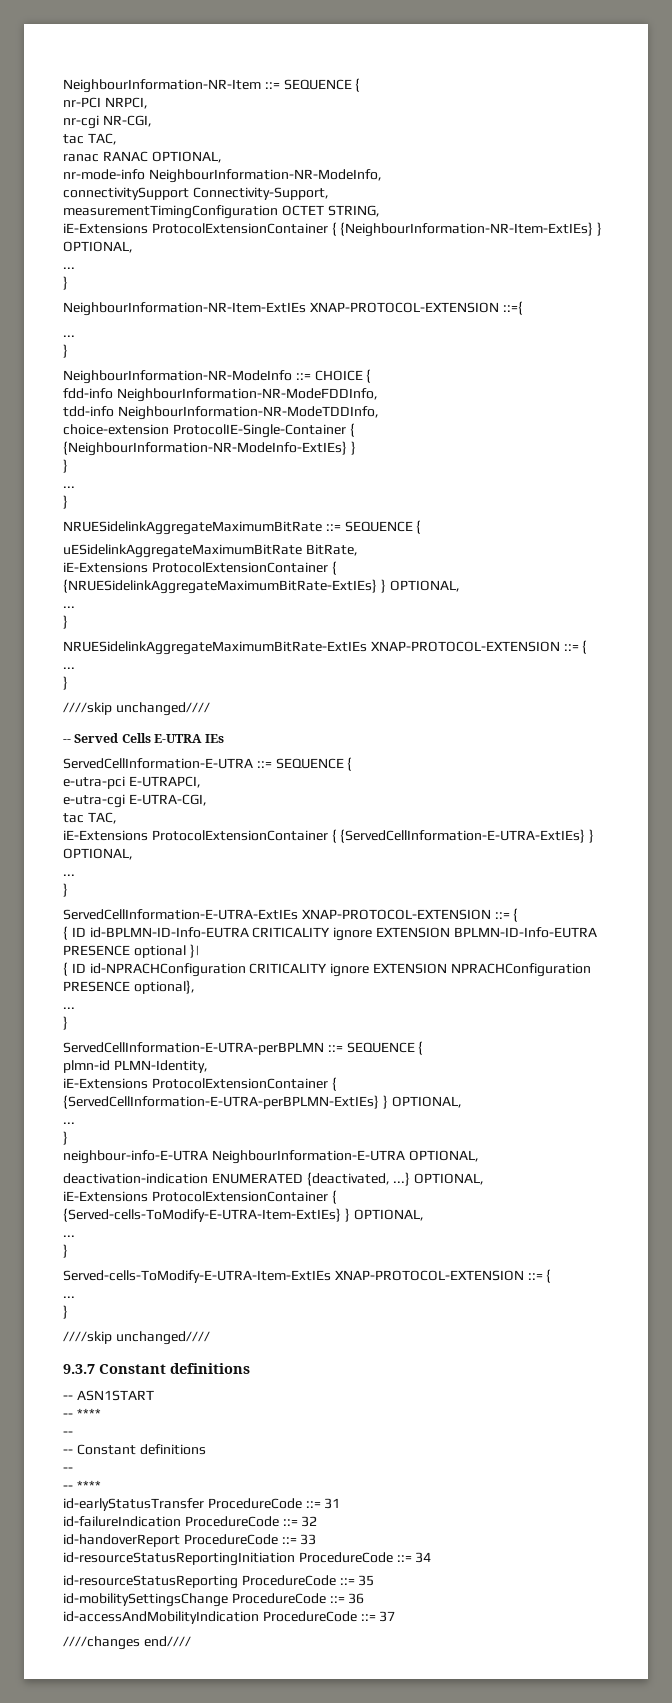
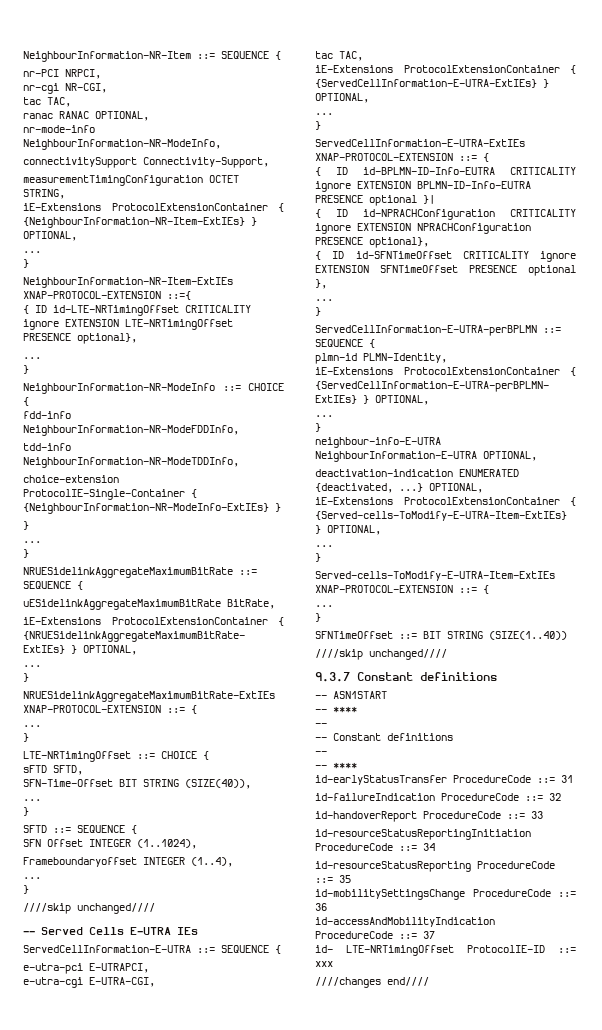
(523, 308) none -> [23,305,251,316] [23,319,233,330] [23,333,137,344] // { ID id-LTE-NRTimingOffset CRITICALITY ignore EXTENSION LTE-NRTimingOffset PRESENCE optional},
(68, 683) none -> [23,751,209,762] [23,765,83,775] [23,779,251,789] [23,799,41,801] [23,807,29,816] [23,825,137,834] [23,839,197,849] [23,857,233,867] [23,877,41,879] [23,885,29,894] // LTE-NRTimingOffset ::= CHOICE { // sFTD SFTD, // SFN-Time-Offset BIT STRING (SIZE(40)), // ... // } // SFTD ::= SEQUENCE { // SFN Offset INTEGER (1..1024), // Frameboundaryoffset INTEGER (1..4), // ... // }
(195, 987) none -> [315,251,576,262] [315,265,576,276] [315,279,327,289] // { ID id-SFNTimeOffset CRITICALITY ignore EXTENSION SFNTimeOffset PRESENCE optional },
(68, 1312) none -> [315,631,567,640] // SFNTimeOffset ::= BIT STRING (SIZE(1..40))
(396, 1616) none -> [315,945,576,956] [315,961,333,967] // id- LTE-NRTimingOffset ProtocolIE-ID ::= xxx

